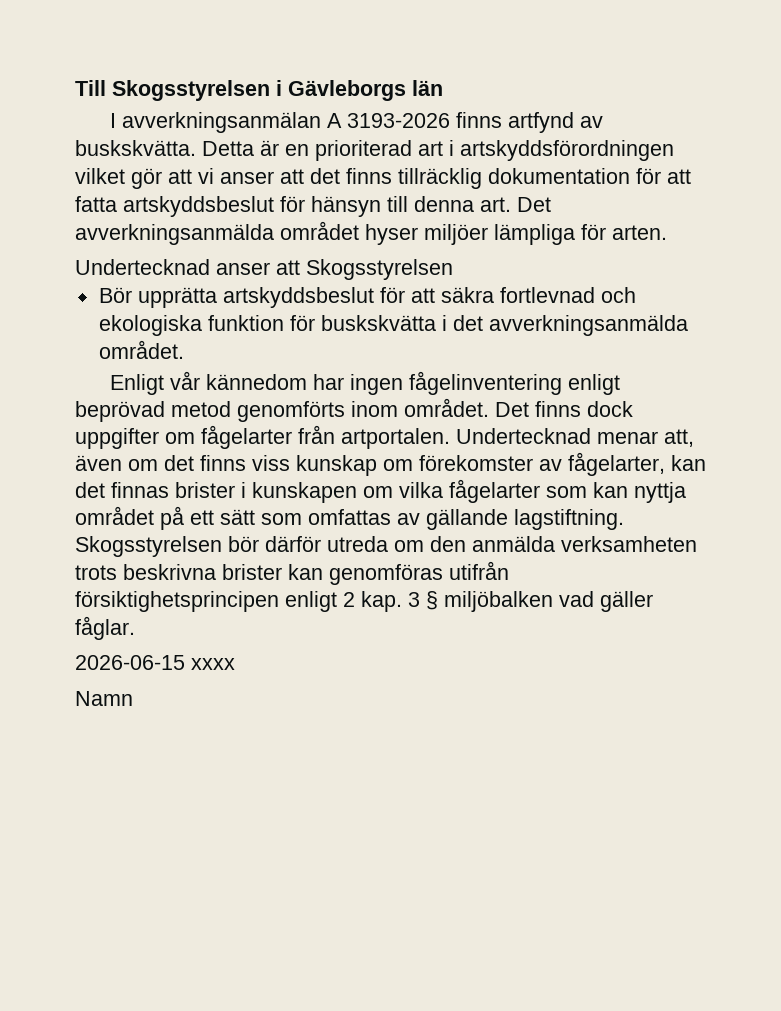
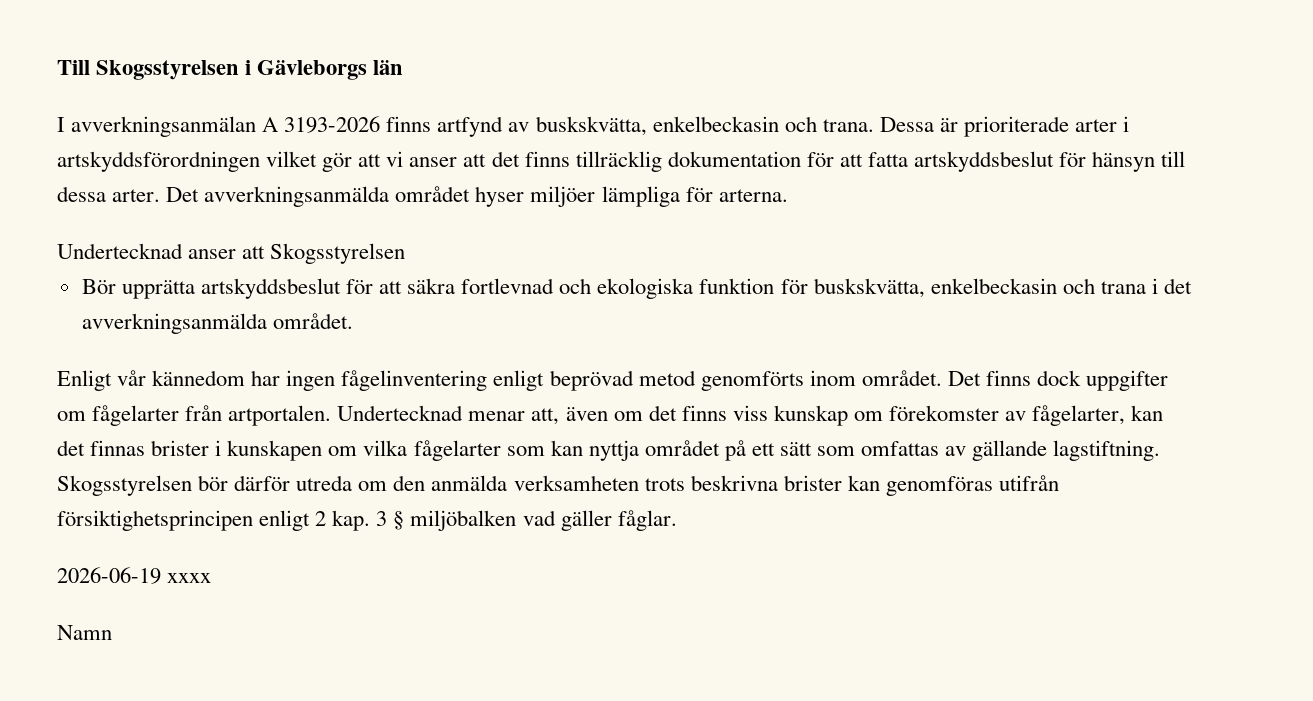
[75,140,443,161] buskskvätta. Detta är en prioriterad art -> [535,116,1118,137] buskskvätta, enkelbeckasin och trana. Dessa är prioriterade arter
[414,196,511,212] denna art. -> [57,186,161,202] dessa arter.
[612,225,667,240] arten. -> [718,189,788,202] arterna.
[320,315,436,331] buskskvätta -> [813,278,1146,298] buskskvätta, enkelbeckasin och trana
[75,655,185,670] 2026-06-15 -> [57,567,161,584] 2026-06-19

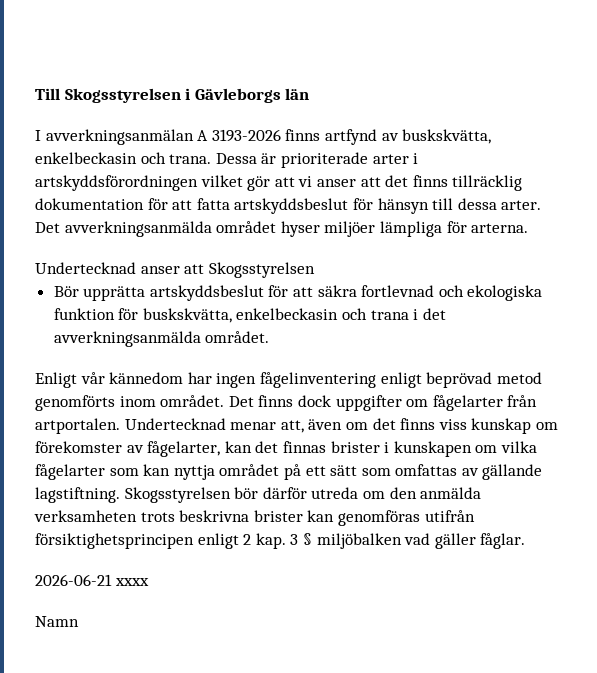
[57,567,161,584] 2026-06-19 -> [35,574,112,586] 2026-06-21

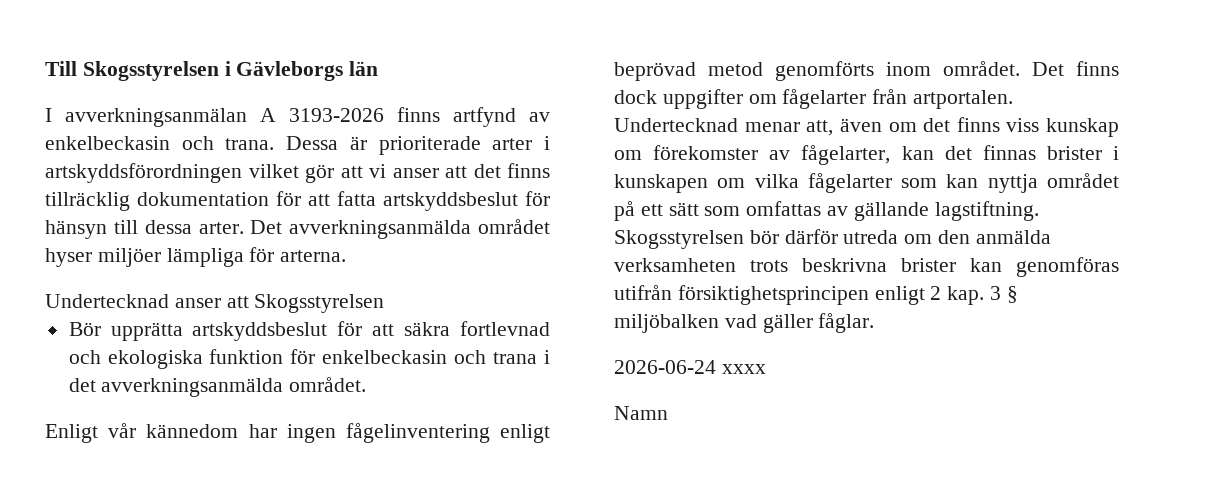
[402,129,492,144] buskskvätta, -> (550, 117) none
[142,308,232,323] buskskvätta, -> (316, 356) none
[35,574,112,586] 2026-06-21 -> [614,360,716,374] 2026-06-24

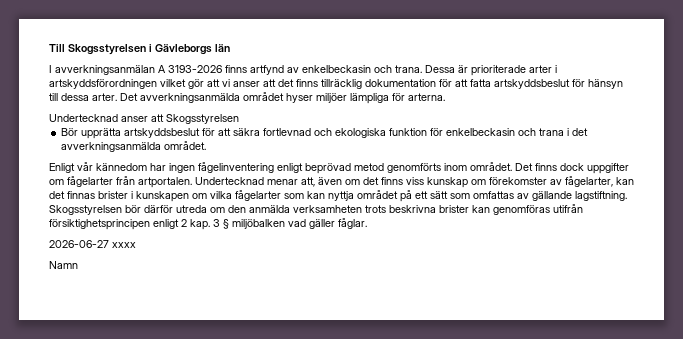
[614,360,716,374] 2026-06-24 -> [49,240,109,248] 2026-06-27

